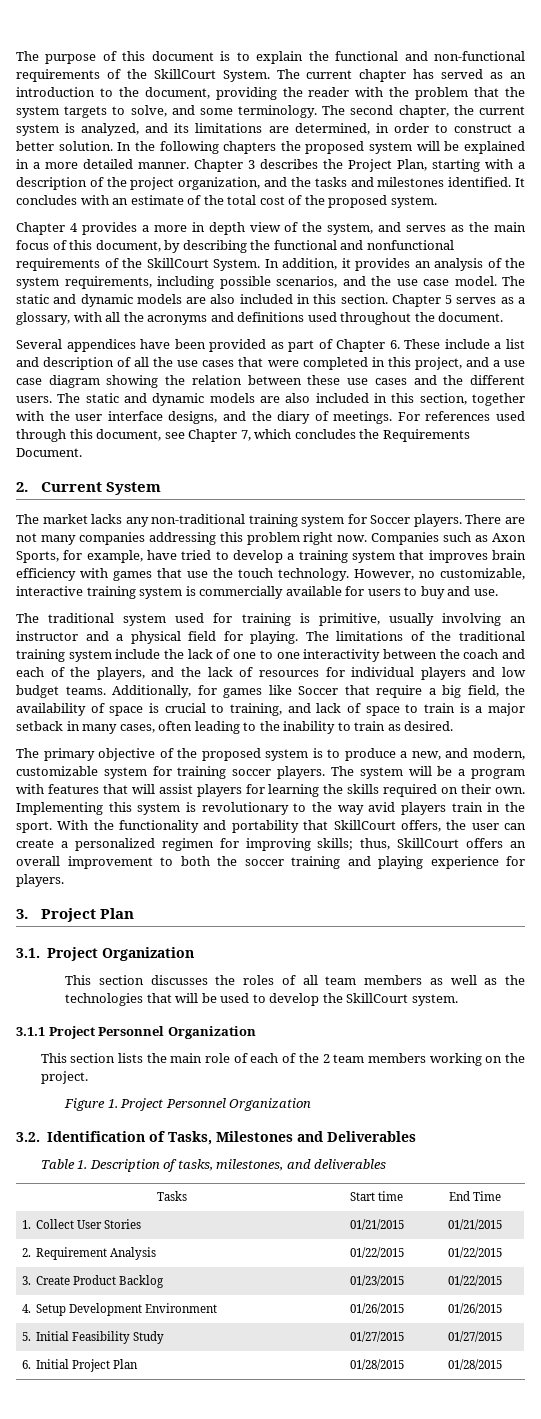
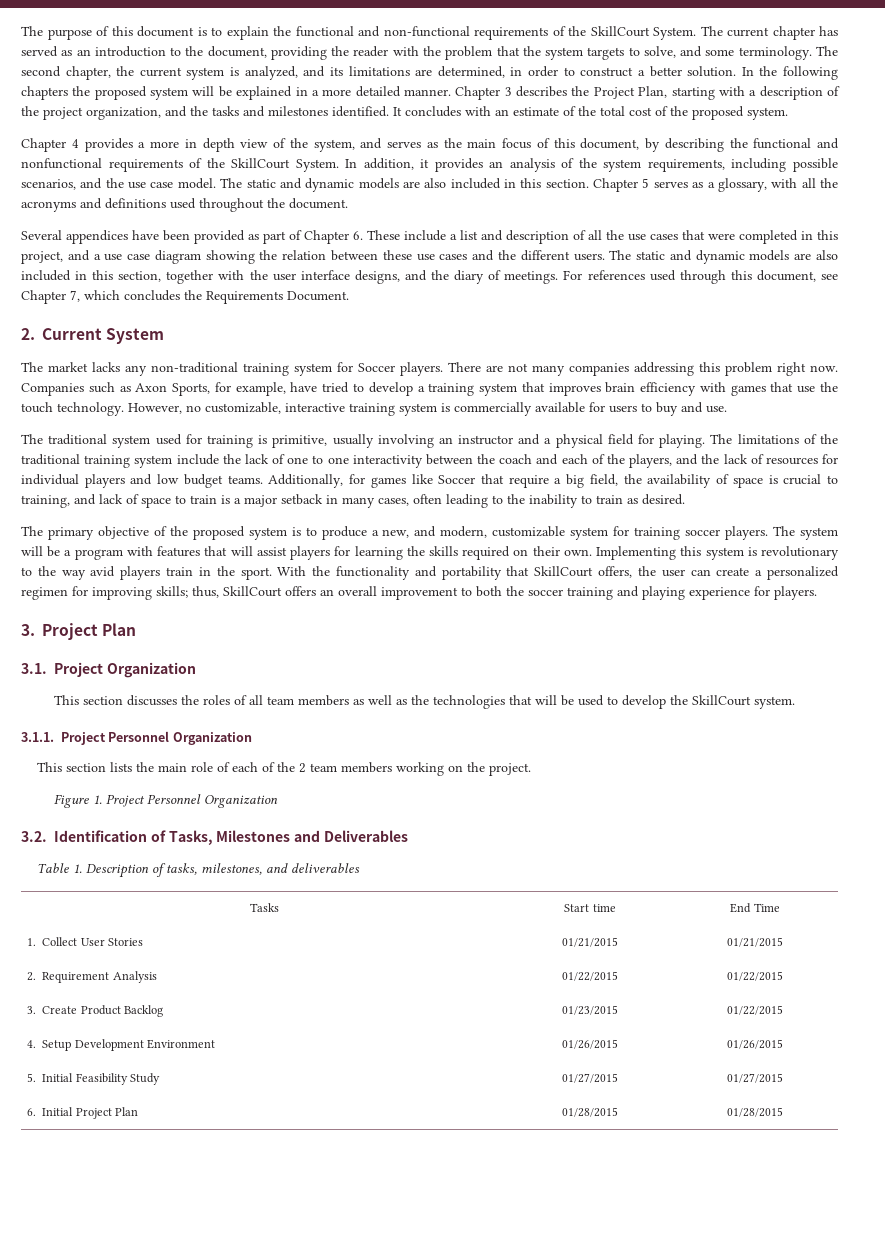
[16,1027,45,1036] 3.1.1 -> [21,732,54,742] 3.1.1.

